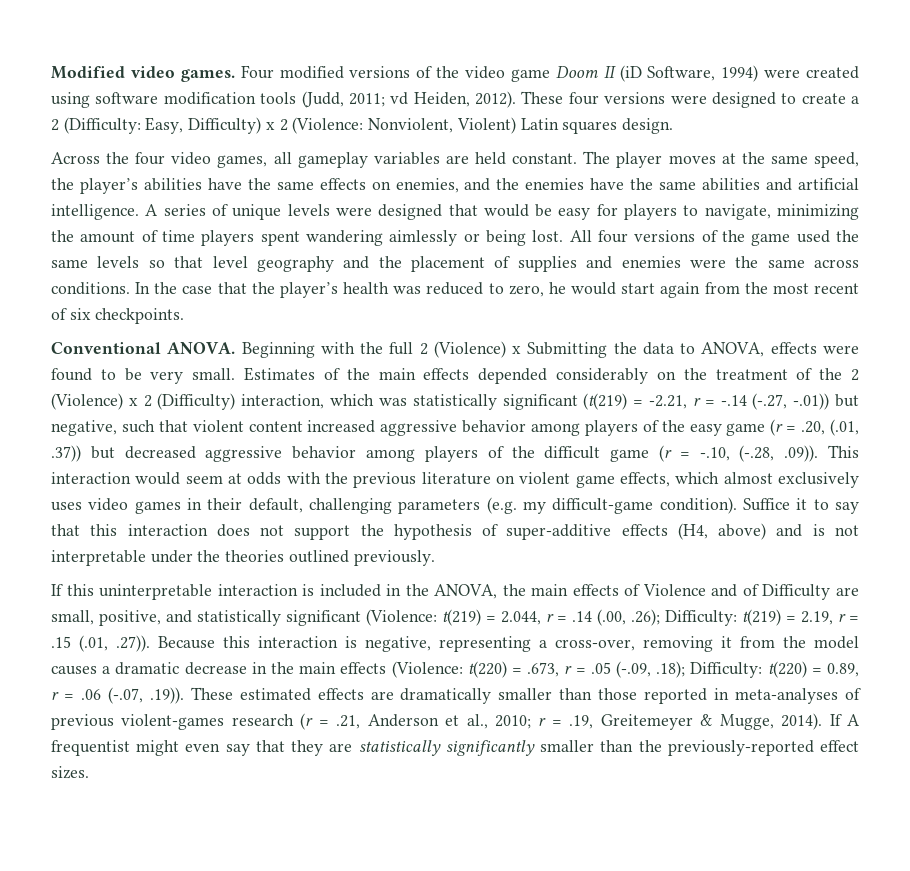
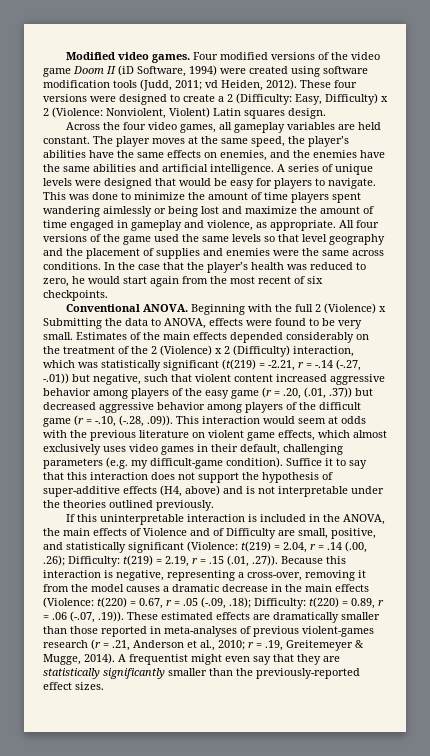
[704,204,859,220] navigate, minimizing -> [328,178,376,189] [43,192,185,200] navigate. This was done to minimize
[532,230,564,242] lost. -> [201,206,374,214] [43,220,336,231] lost and maximize the amount of time engaged in gameplay and violence, as appropriate.
[501,611,541,625] 2.044, -> [283,542,307,553] 2.04,
[527,662,560,677] .673, -> [139,598,163,609] 0.67,
[829,714,842,726] If -> (115, 658) none

